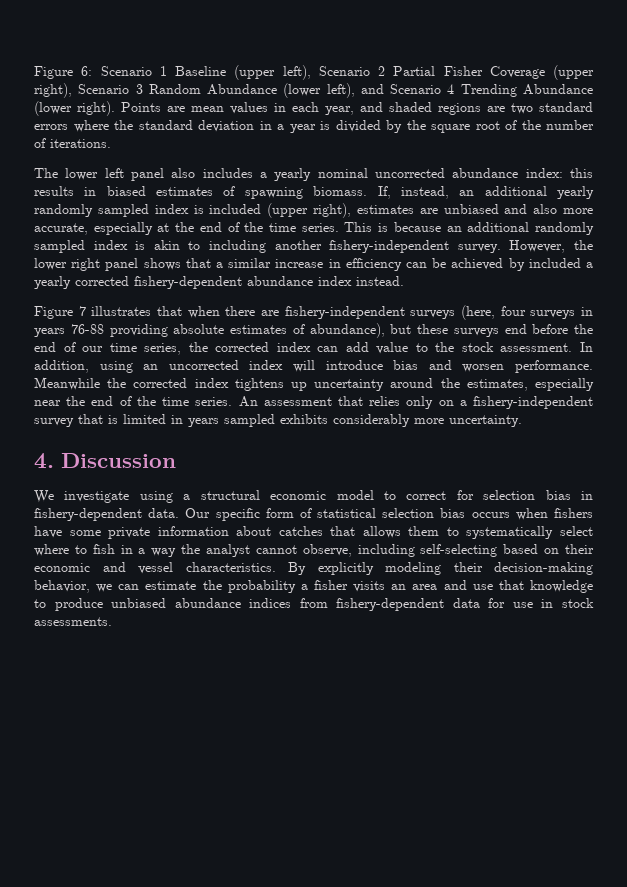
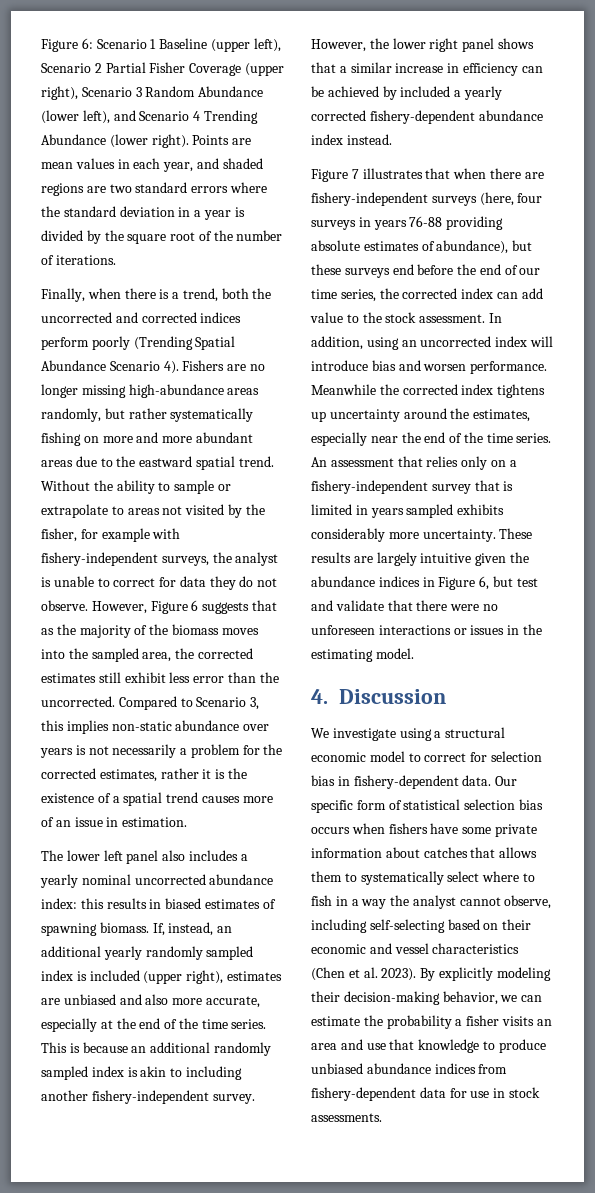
(111, 143) none -> [41,288,272,302] [41,312,242,323] [41,336,236,350] [41,360,265,374] [41,384,260,398] [41,408,254,422] [41,432,253,446] [41,456,274,470] [41,480,231,494] [41,504,265,518] [41,528,181,542] [41,552,279,566] [41,576,278,590] [41,600,277,614] [41,624,259,638] [41,648,253,662] [41,672,279,683] [41,696,260,710] [41,720,270,734] [40,744,283,758] [41,768,247,782] [41,792,273,806] [41,817,188,827] // Finally, when there is a trend, both the uncorrected and corrected indices perform poorly (Trending Spatial Abundance Scenario 4). Fishers are no longer missing high-abundance areas randomly, but rather systematically fishing on more and more abundant areas due to the eastward spatial trend. Without the ability to sample or extrapolate to areas not visited by the fisher, for example with fishery-independent surveys, the analyst is unable to correct for data they do not observe. However, Figure 6 suggests that as the majority of the biomass moves into the sampled area, the corrected estimates still exhibit less error than the uncorrected. Compared to Scenario 3, this implies non-static abundance over years is not necessarily a problem for the corrected estimates, rather it is the existence of a spatial trend causes more of an issue in estimation.
(522, 421) none -> [499,528,533,539] [311,552,529,566] [311,576,538,590] [311,600,498,611] [311,624,542,635] [311,648,414,662] These results are largely intuitive given the abundance indices in Figure 6, but test and validate that there were no unforeseen interactions or issues in the estimating model.
[185,562,276,572] characteristics. -> [432,943,520,954] [311,967,417,981] characteristics (Chen et al. 2023).

